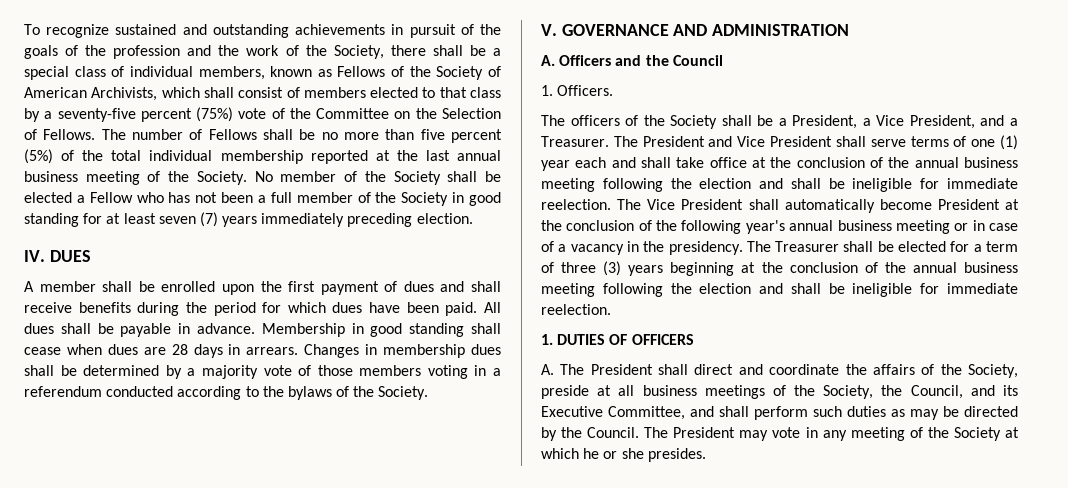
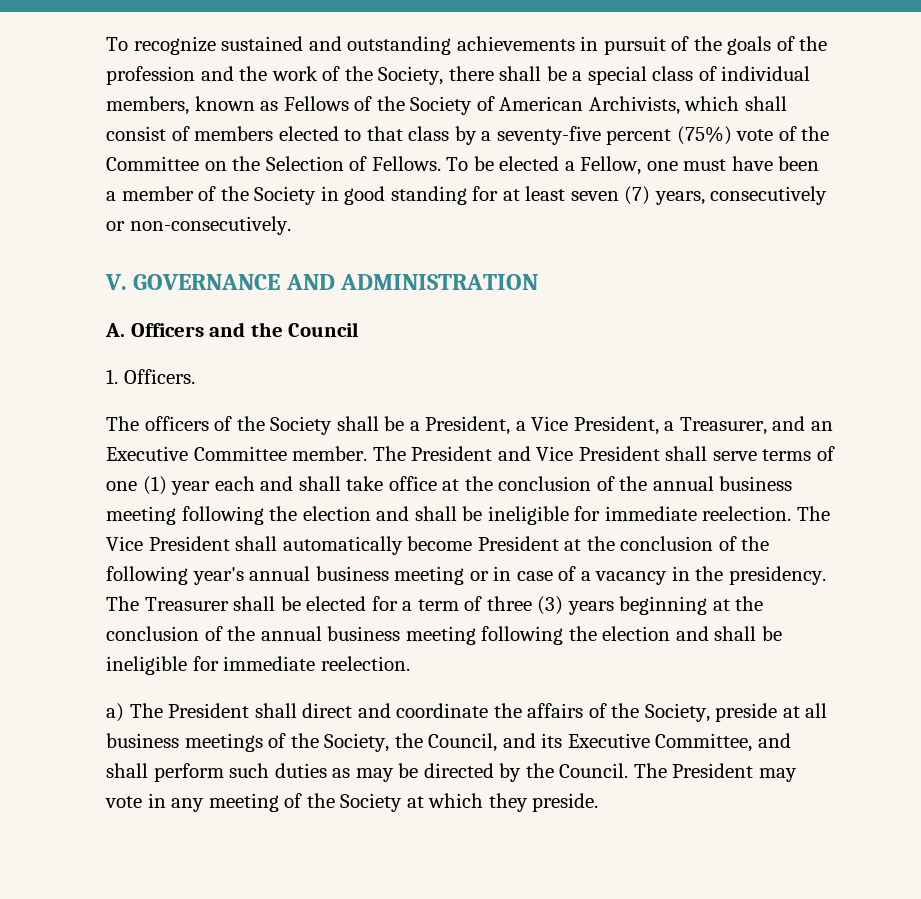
[101,129,502,143] [24,149,502,164] [24,171,502,185] [24,192,218,203] The number of Fellows shall be no more than five percent (5%) of the total individual membership reported at the last annual business meeting of the Society. No member of the Society shall be elected a Fellow who has not -> [446,156,773,175] To be elected a Fellow, one must have
[270,192,292,203] full -> (116, 196) none
[222,213,473,227] [24,250,91,262] [24,281,501,295] [24,302,501,316] [24,323,502,337] [24,344,502,358] [24,365,501,379] [24,386,429,400] years immediately preceding election. // IV. DUES // A member shall be enrolled upon the first payment of dues and shall receive benefits during the period for which dues have been paid. All dues shall be payable in advance. Membership in good standing shall cease when dues are 28 days in arrears. Changes in membership dues shall be determined by a majority vote of those members voting in a referendum conducted according to the bylaws of the Society. -> [654,186,828,205] [106,216,291,235] years, consecutively or non-consecutively.
[980,115,1018,126] [541,136,609,147] and a Treasurer. -> [664,416,834,435] [106,446,368,461] a Treasurer, and an Executive Committee member.
[541,334,694,345] [541,364,554,375] 1. DUTIES OF OFFICERS // A. -> [106,703,124,722] a)
[583,448,706,462] he or she presides. -> [488,793,599,812] they preside.

